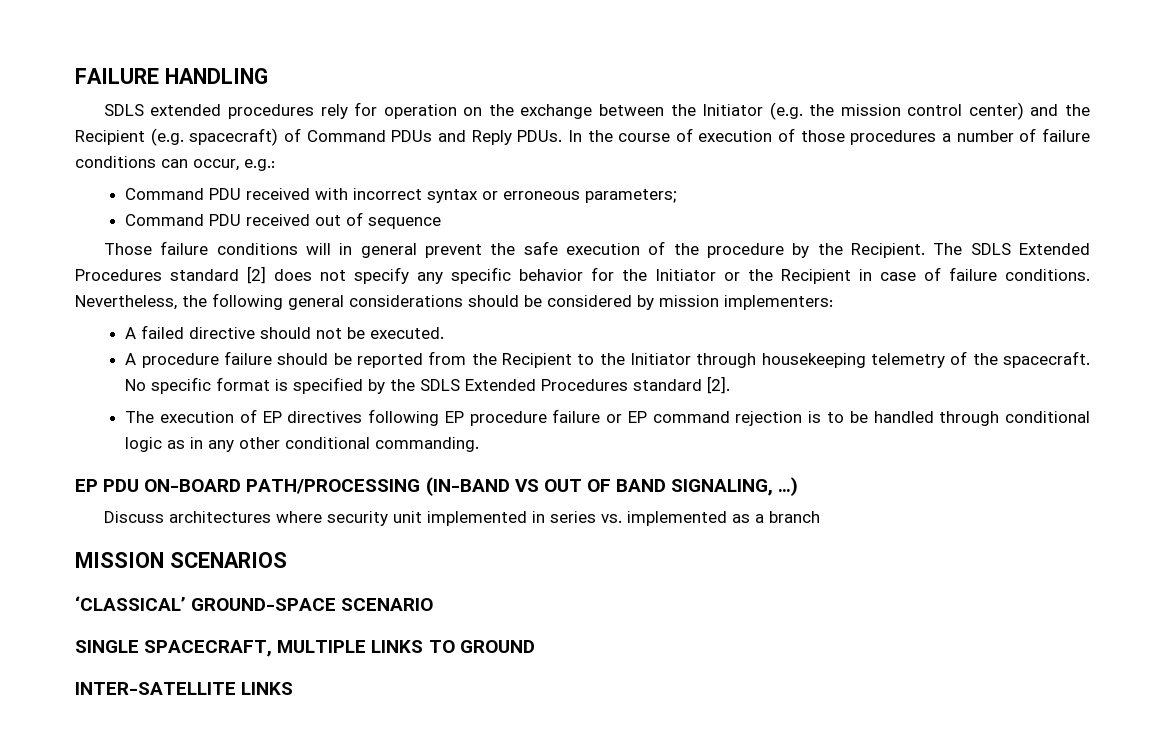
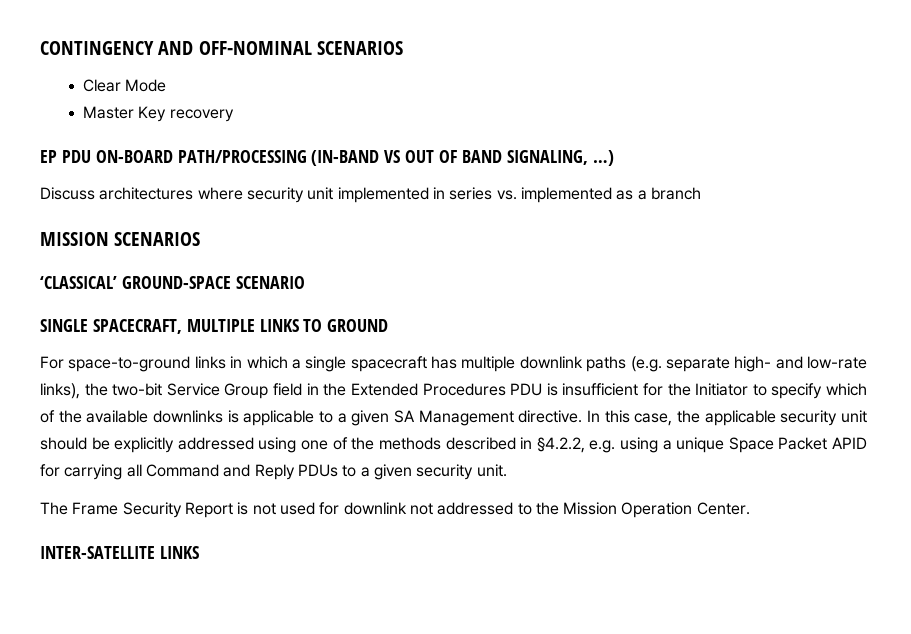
[75,68,268,84] [103,102,1091,120] [75,128,1090,146] [75,156,275,171] [125,188,678,203] [125,212,442,229] [103,241,1090,258] [75,266,1090,284] [75,293,833,310] [125,325,445,339] [125,351,1090,368] [125,376,731,394] [125,409,1091,426] [125,437,480,452] FAILURE HANDLING // SDLS extended procedures rely for operation on the exchange between the Initiator (e.g. the mission control center) and the Recipient (e.g. spacecraft) of Command PDUs and Reply PDUs. In the course of execution of those procedures a number of failure conditions can occur, e.g.: // Command PDU received with incorrect syntax or erroneous parameters; // Command PDU received out of sequence // Those failure conditions will in general prevent the safe execution of the procedure by the Recipient. The SDLS Extended Procedures standard [2] does not specify any specific behavior for the Initiator or the Recipient in case of failure conditions. Nevertheless, the following general considerations should be considered by mission implementers: // A failed directive should not be executed. // A procedure failure should be reported from the Recipient to the Initiator through housekeeping telemetry of the spacecraft. No specific format is specified by the SDLS Extended Procedures standard [2]. // The execution of EP directives following EP procedure failure or EP command rejection is to be handled through conditional logic as in any other conditional commanding. -> [40,41,404,55] [83,79,167,92] [83,106,234,122] CONTINGENCY AND OFF-NOMINAL SCENARIOS // Clear Mode // Master Key recovery
(535, 646) none -> [40,356,867,372] [40,383,867,399] [40,410,867,426] [40,437,867,453] [40,464,507,480] [40,502,750,518] // For space-to-ground links in which a single spacecraft has multiple downlink paths (e.g. separate high- and low-rate links), the two-bit Service Group field in the Extended Procedures PDU is insufficient for the Initiator to specify which of the available downlinks is applicable to a given SA Management directive. In this case, the applicable security unit should be explicitly addressed using one of the methods described in §4.2.2, e.g. using a unique Space Packet APID for carrying all Command and Reply PDUs to a given security unit. // The Frame Security Report is not used for downlink not addressed to the Mission Operation Center.

